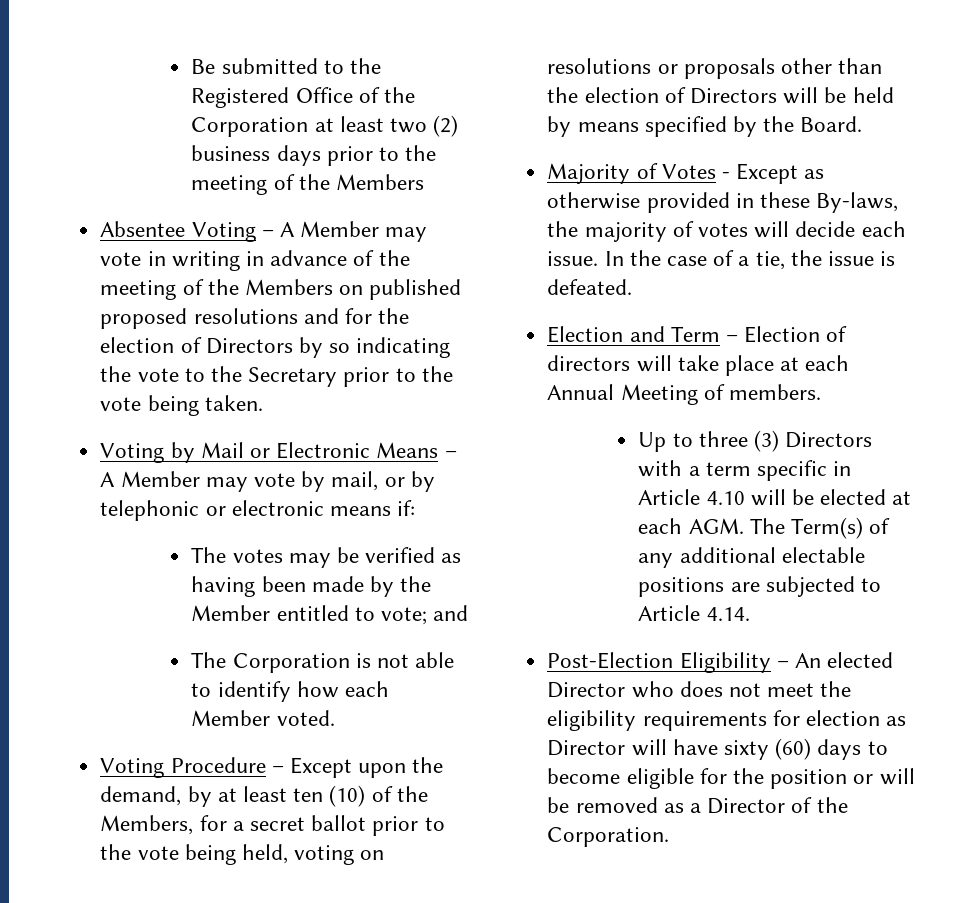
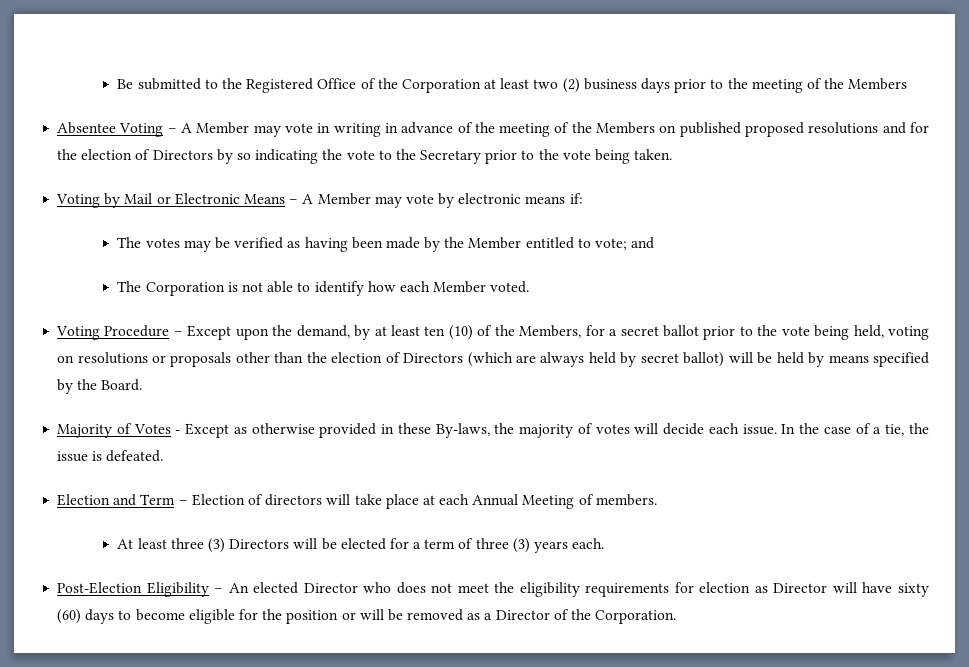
[331,471,435,492] [100,500,226,521] mail, or by telephonic or -> (455, 200) none
(777, 96) none -> [467,352,725,367] (which are always held by secret ballot)
[638,432,693,452] Up to -> [117,538,167,549] At least
[638,460,852,481] [638,489,912,506] [638,517,891,539] [638,547,865,568] [638,576,882,597] [638,605,750,621] with a term specific in Article 4.10 will be elected at each AGM. The Term(s) of any additional electable positions are subjected to Article 4.14. -> [293,538,605,553] will be elected for a term of three (3) years each.

